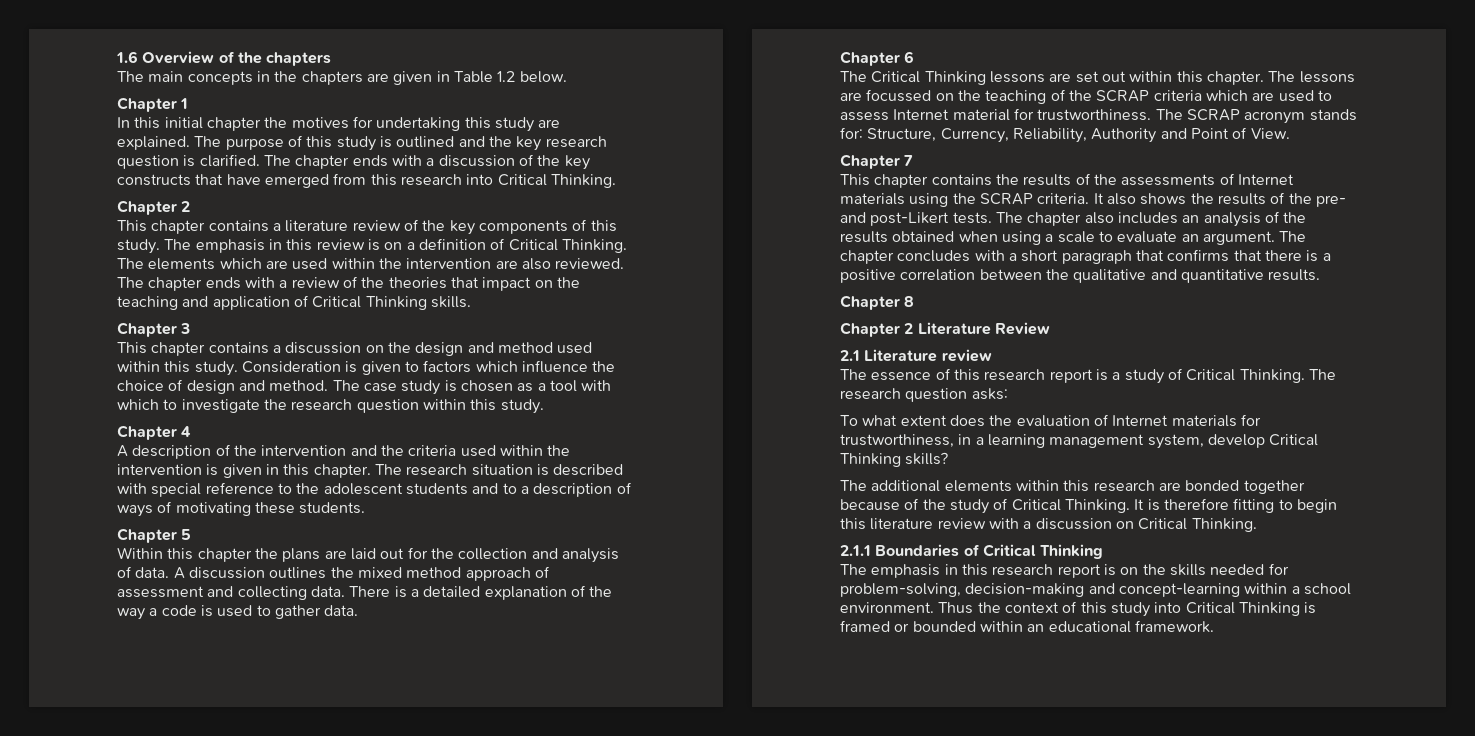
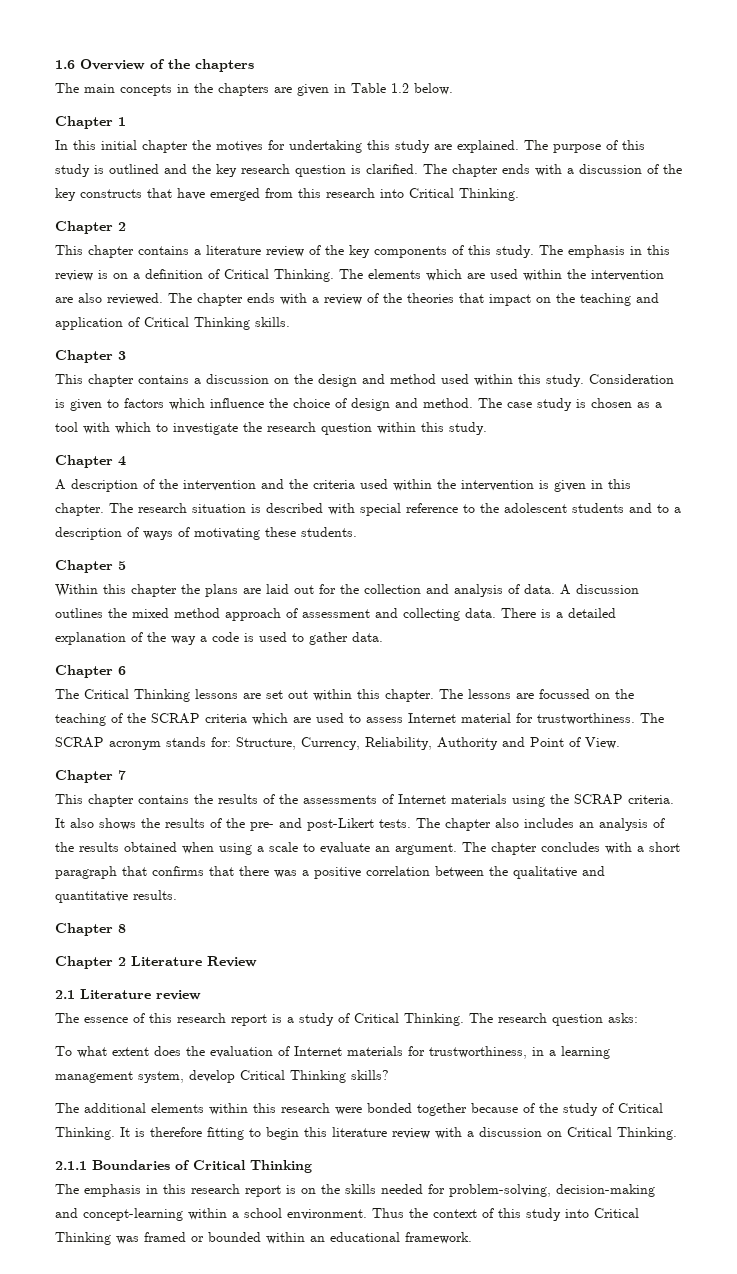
[1306,250,1319,262] is -> [274,870,297,878] was
[1158,482,1181,491] are -> [335,1107,362,1115] were
[1304,602,1317,614] is -> [116,1236,139,1244] was

